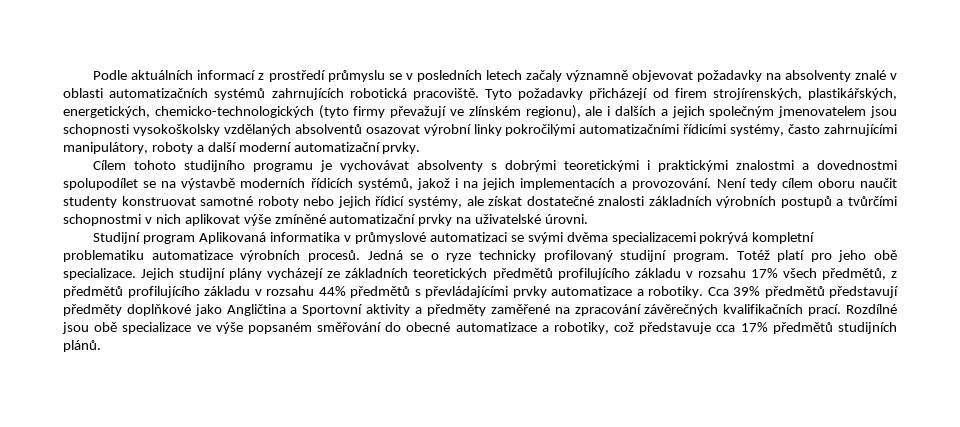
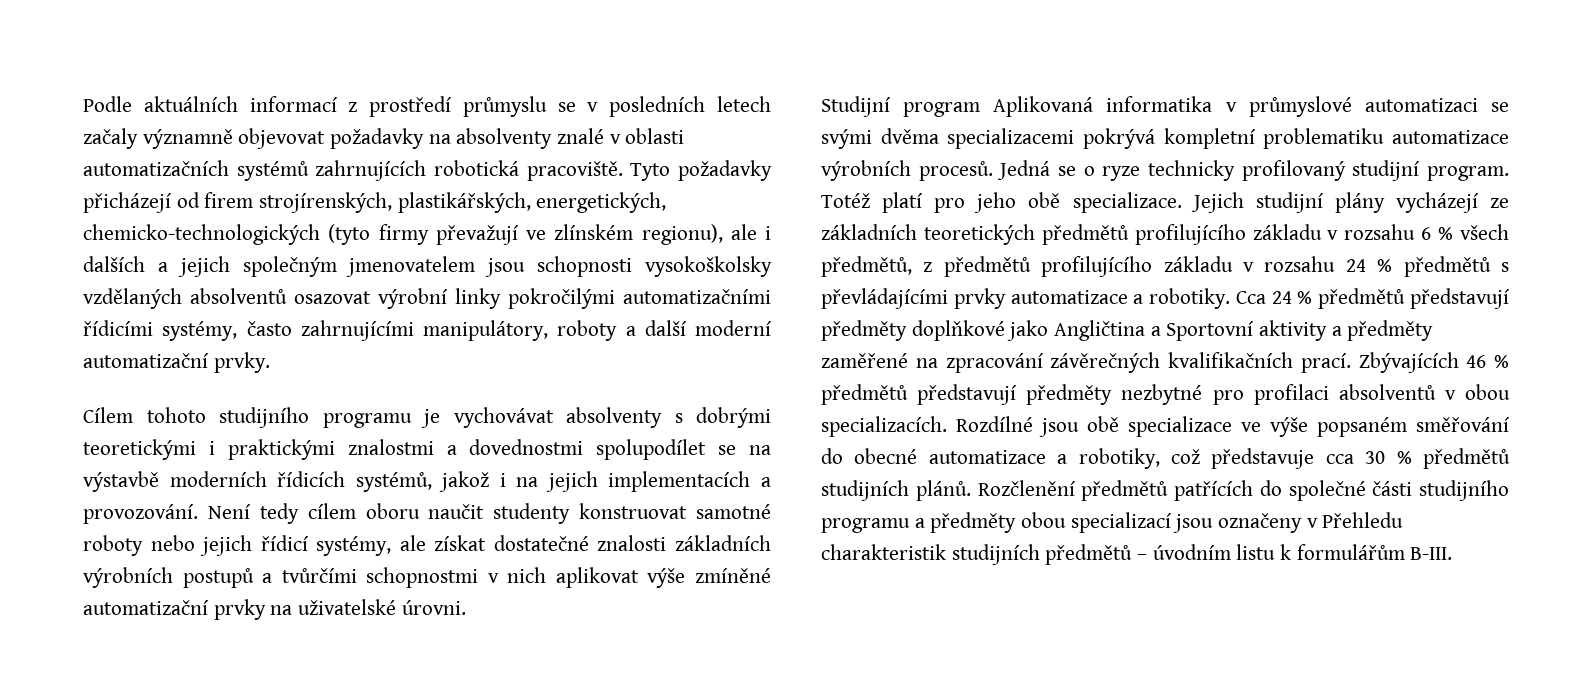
[750,268,778,278] 17% -> [1421,227,1454,240] 6 %
[318,286,346,296] 44% -> [1345,259,1393,272] 24 %
[733,286,760,296] 39% -> [1271,291,1313,304] 24 %
(842, 310) none -> [1358,352,1509,373] [821,384,1510,405] [821,416,947,437] Zbývajících 46 % předmětů představují předměty nezbytné pro profilaci absolventů v obou specializacích.
[740,322,768,332] 17% -> [1365,451,1412,464] 30 %
(101, 346) none -> [977,480,1509,501] [821,512,1404,533] [821,544,1453,565] Rozčlenění předmětů patřících do společné části studijního programu a předměty obou specializací jsou označeny v Přehledu charakteristik studijních předmětů – úvodním listu k formulářům B-III.

